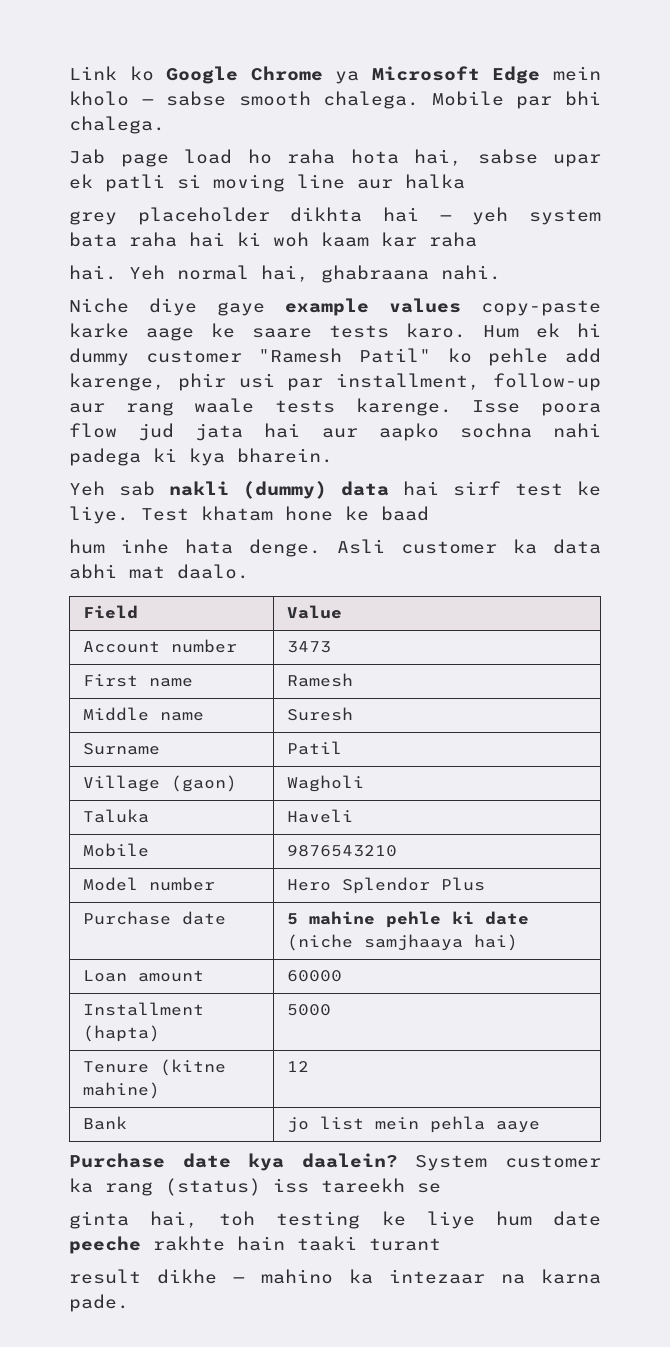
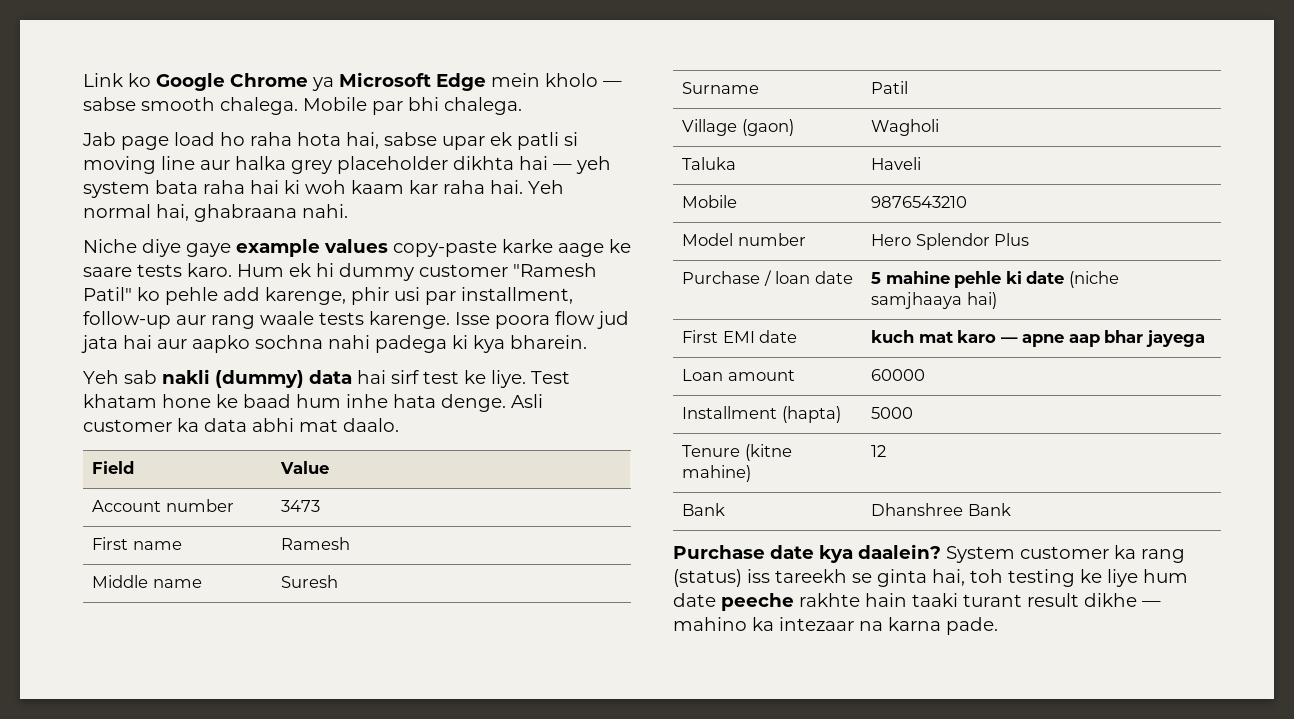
(465, 181) // -> (286, 163) none
(477, 239) // -> (485, 187) none
(429, 513) // -> (291, 401) none
(171, 918) none -> [763,270,811,286] / loan
(518, 942) none -> [682,330,798,343] [871,330,1205,347] // First EMI date | kuch mat karo — apne aap bhar jayega
[286,1116,540,1133] jo list mein pehla aaye -> [871,503,1011,516] Dhanshree Bank
(441, 1188) // -> (872, 578) none
(441, 1244) // -> (1022, 600) none

